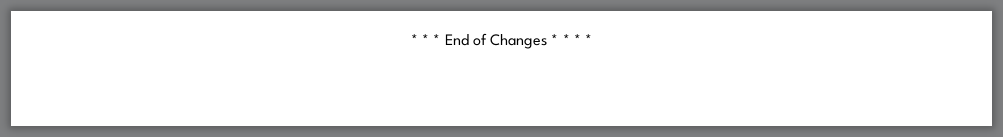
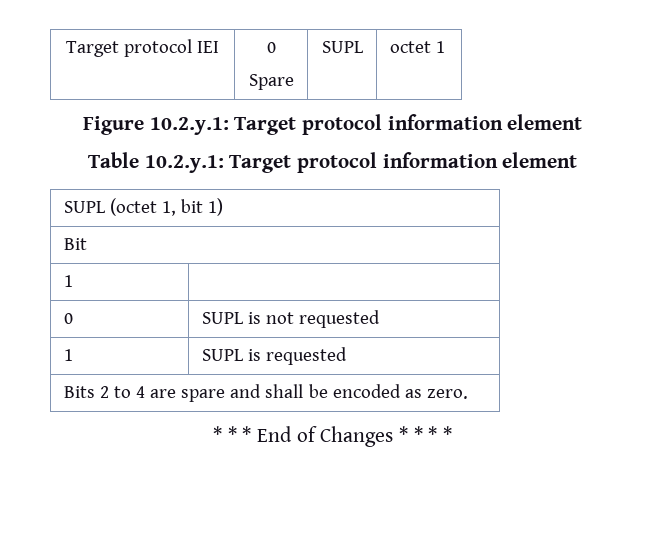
(410, 39) none -> [65,39,220,57] [266,42,276,53] [248,74,294,90] [321,41,363,53] [389,41,445,53] [82,114,583,135] [87,152,578,173] [63,198,224,216] [63,238,87,250] [63,275,73,287] [63,313,73,324] [201,310,380,328] [63,349,73,361] [201,347,347,365] [63,384,468,402] Target protocol IEI | 0 // Spare | SUPL | octet 1 // Figure 10.2.y.1: Target protocol information element // Table 10.2.y.1: Target protocol information element // SUPL (octet 1, bit 1) // Bit // 1 | // 0 | SUPL is not requested // 1 | SUPL is requested // Bits 2 to 4 are spare and shall be encoded as zero. //

